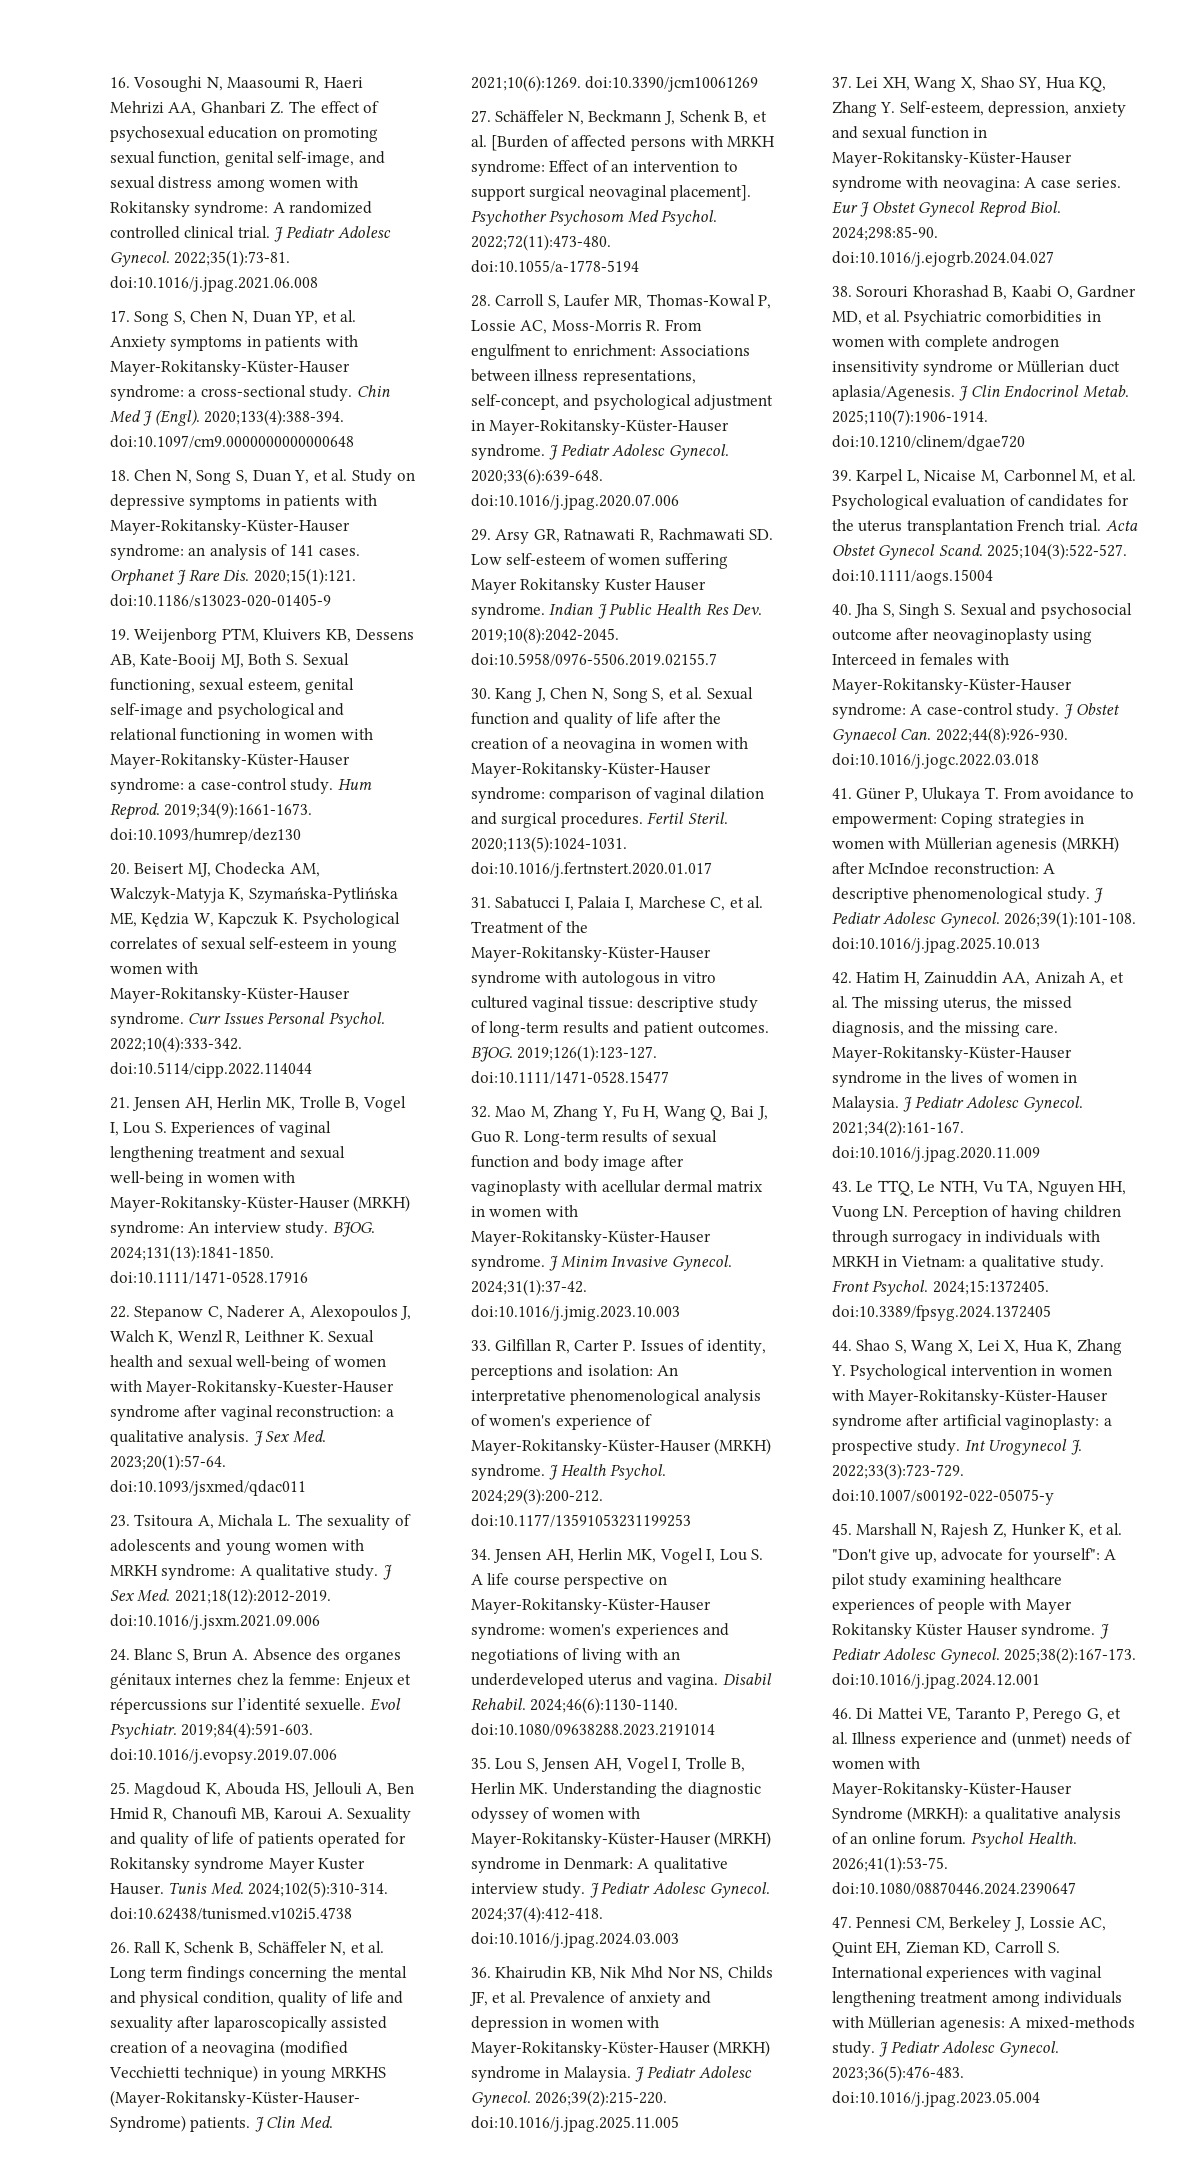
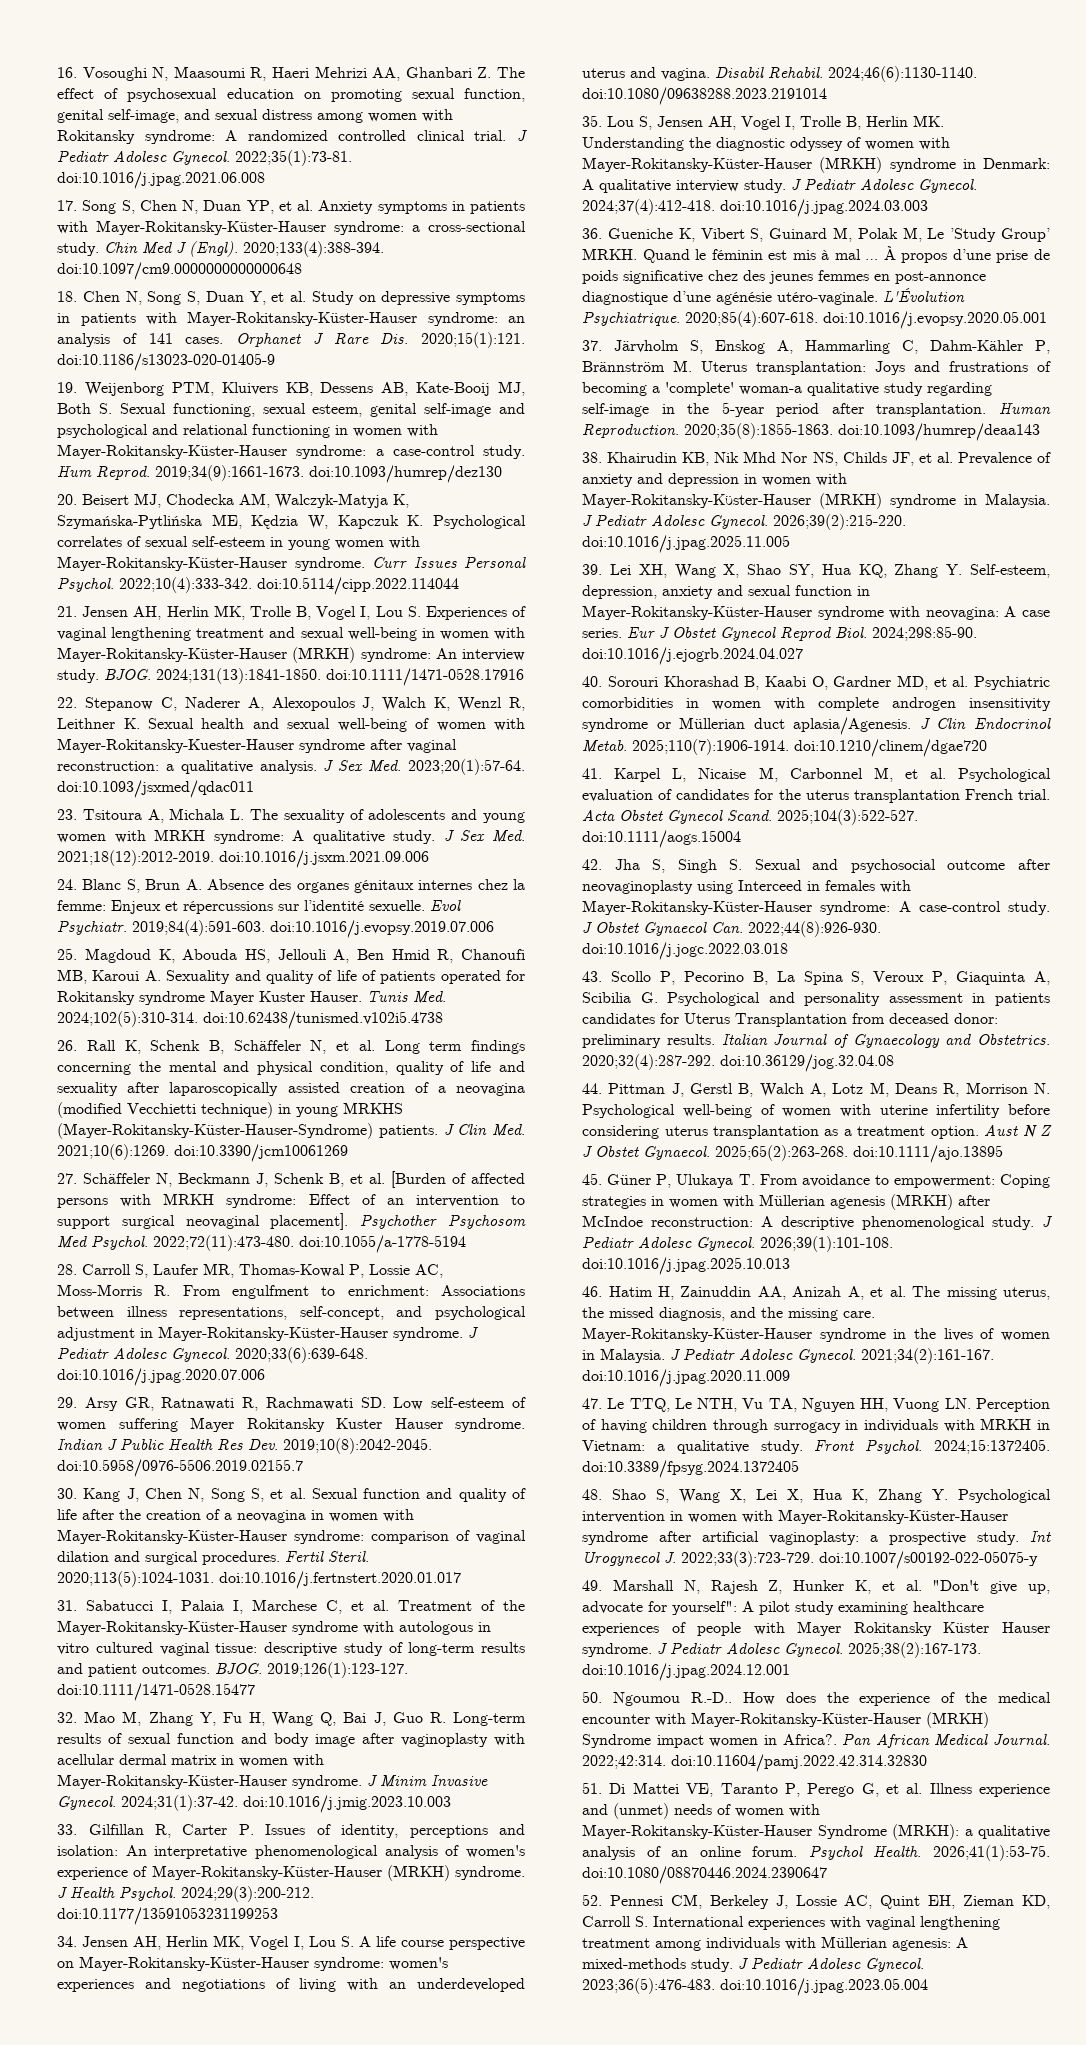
(491, 1972) none -> [607,227,1050,242] [582,246,1050,263] [582,270,987,284] [582,288,966,305] [582,311,1048,329] [582,340,1050,354] [582,360,1051,375] [582,382,993,396] [582,402,1051,417] [582,423,1041,441] [582,452,603,463] Gueniche K, Vibert S, Guinard M, Polak M, Le ’Study Group’ MRKH. Quand le féminin est mis à mal … À propos d’une prise de poids significative chez des jeunes femmes en post-annonce diagnostique d’une agénésie utéro-vaginale. L'Évolution Psychiatrique. 2020;85(4):607-618. doi:10.1016/j.evopsy.2020.05.001 // 37. Järvholm S, Enskog A, Hammarling C, Dahm-Kähler P, Brännström M. Uterus transplantation: Joys and frustrations of becoming a 'complete' woman-a qualitative study regarding self-image in the 5-year period after transplantation. Human Reproduction. 2020;35(8):1855-1863. doi:10.1093/humrep/deaa143 // 38.
[831,76,852,88] 37. -> [582,564,603,575] 39.
[831,286,852,297] 38. -> [582,676,603,687] 40.
[831,470,852,481] 39. -> [582,768,603,779] 41.
[831,604,852,615] 40. -> [582,859,603,870] 42.
[831,788,852,799] 41. -> [582,971,1050,985] [582,992,1050,1006] [582,1013,999,1027] [582,1034,1050,1048] [582,1054,895,1072] [582,1082,1050,1097] [582,1104,1050,1118] [582,1124,1052,1139] [582,1145,1004,1163] [582,1173,603,1185] 43. Scollo P, Pecorino B, La Spina S, Veroux P, Giaquinta A, Scibilia G. Psychological and personality assessment in patients candidates for Uterus Transplantation from deceased donor: preliminary results. Italian Journal of Gynaecology and Obstetrics. 2020;32(4):287-292. doi:10.36129/jog.32.04.08 // 44. Pittman J, Gerstl B, Walch A, Lotz M, Deans R, Morrison N. Psychological well-being of women with uterine infertility before considering uterus transplantation as a treatment option. Aust N Z J Obstet Gynaecol. 2025;65(2):263-268. doi:10.1111/ajo.13895 // 45.
[831,972,852,984] 42. -> [582,1286,603,1297] 46.
[831,1181,852,1192] 43. -> [582,1398,603,1409] 47.
[831,1340,852,1351] 44. -> [582,1489,603,1500] 48.
[831,1523,852,1535] 45. -> [582,1580,603,1591] 49.
[831,1708,852,1719] 46. -> [582,1691,1051,1706] [582,1712,990,1728] [582,1733,1050,1748] [582,1754,928,1772] [582,1782,603,1794] 50. Ngoumou R.-D.. How does the experience of the medical encounter with Mayer-Rokitansky-Küster-Hauser (MRKH) Syndrome impact women in Africa?. Pan African Medical Journal. 2022;42:314. doi:10.11604/pamj.2022.42.314.32830 // 51.
[831,1916,852,1928] 47. -> [582,1894,603,1906] 52.

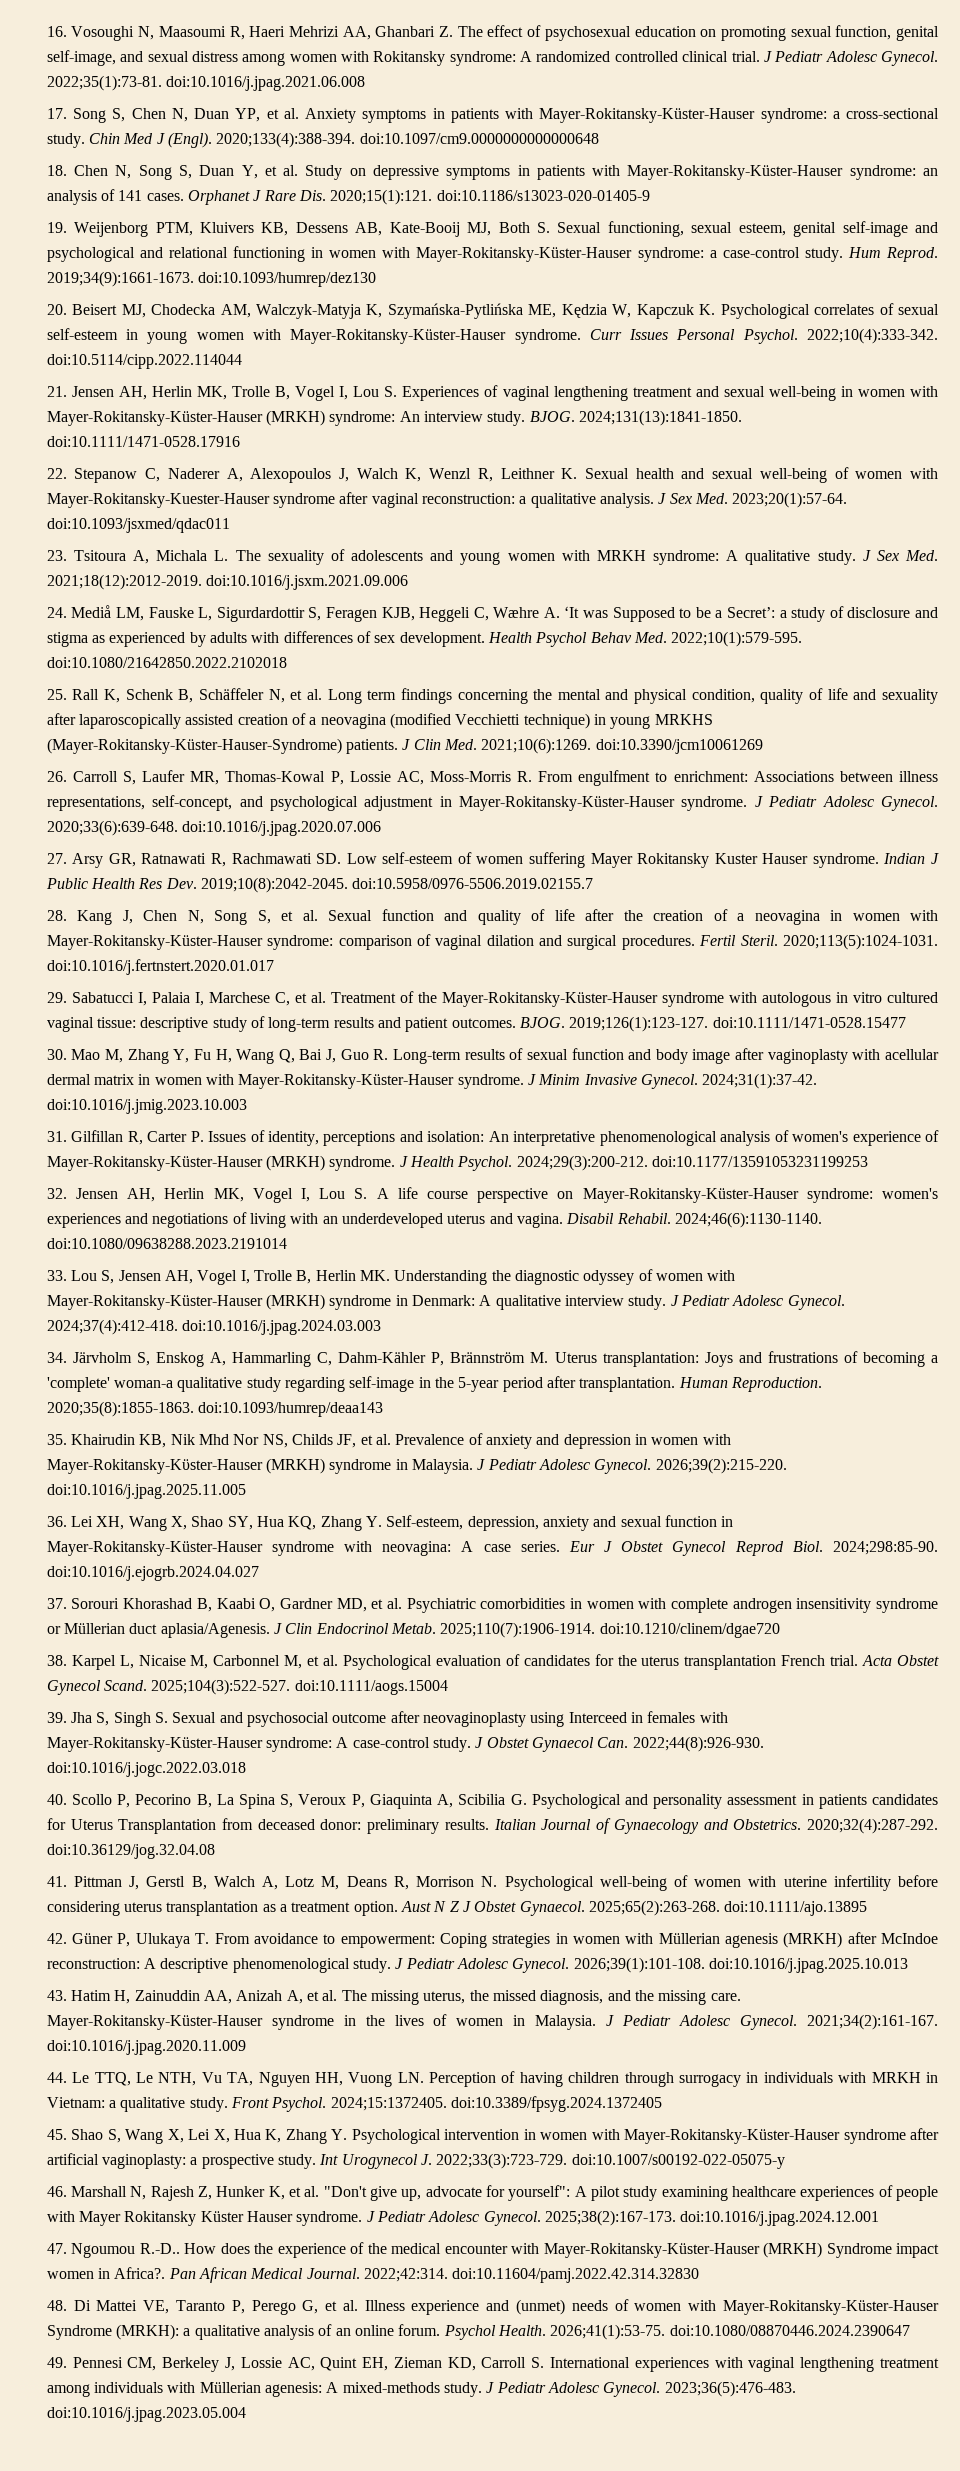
[82,879,525,893] [57,900,462,914] [57,920,495,938] [57,948,525,963] [57,969,525,984] [57,990,447,1005] [57,1011,444,1029] [57,1040,78,1051] Blanc S, Brun A. Absence des organes génitaux internes chez la femme: Enjeux et répercussions sur l’identité sexuelle. Evol Psychiatr. 2019;84(4):591-603. doi:10.1016/j.evopsy.2019.07.006 // 25. Magdoud K, Abouda HS, Jellouli A, Ben Hmid R, Chanoufi MB, Karoui A. Sexuality and quality of life of patients operated for Rokitansky syndrome Mayer Kuster Hauser. Tunis Med. 2024;102(5):310-314. doi:10.62438/tunismed.v102i5.4738 // 26. -> [71,605,939,622] [46,631,803,647] [46,657,287,668] [46,689,67,700] Mediå LM, Fauske L, Sigurdardottir S, Feragen KJB, Heggeli C, Wæhre A. ‘It was Supposed to be a Secret’: a study of disclosure and stigma as experienced by adults with differences of sex development. Health Psychol Behav Med. 2022;10(1):579-595. doi:10.1080/21642850.2022.2102018 // 25.
[57,1171,526,1188] [57,1193,525,1208] [57,1213,526,1230] [57,1235,467,1253] [57,1264,78,1275] 27. Schäffeler N, Beckmann J, Schenk B, et al. [Burden of affected persons with MRKH syndrome: Effect of an intervention to support surgical neovaginal placement]. Psychother Psychosom Med Psychol. 2022;72(11):473-480. doi:10.1055/a-1778-5194 // 28. -> [46,771,67,782] 26.
[57,1397,78,1408] 29. -> [46,853,67,864] 27.
[57,1488,78,1499] 30. -> [46,910,67,921] 28.
[57,1600,78,1611] 31. -> [46,992,67,1003] 29.
[57,1712,78,1723] 32. -> [46,1049,67,1060] 30.
[57,1824,78,1835] 33. -> [46,1131,67,1142] 31.
[57,1936,78,1947] 34. -> [46,1188,67,1199] 32.
[582,115,603,127] 35. -> [46,1270,67,1281] 33.
[582,227,1050,242] [582,246,1050,263] [582,270,987,284] [582,288,966,305] [582,311,1048,329] [582,340,603,351] 36. Gueniche K, Vibert S, Guinard M, Polak M, Le ’Study Group’ MRKH. Quand le féminin est mis à mal … À propos d’une prise de poids significative chez des jeunes femmes en post-annonce diagnostique d’une agénésie utéro-vaginale. L'Évolution Psychiatrique. 2020;85(4):607-618. doi:10.1016/j.evopsy.2020.05.001 // 37. -> [46,1352,67,1363] 34.
[582,452,603,463] 38. -> [46,1434,67,1445] 35.
[582,564,603,575] 39. -> [46,1516,67,1527] 36.
[582,676,603,687] 40. -> [46,1598,67,1609] 37.
[582,768,603,779] 41. -> [46,1655,67,1666] 38.
[582,859,603,870] 42. -> [46,1712,67,1723] 39.
[582,971,603,982] 43. -> [46,1794,67,1805] 40.
[582,1083,603,1094] 44. -> [46,1876,67,1887] 41.
[582,1173,603,1185] 45. -> [46,1933,67,1944] 42.
[582,1286,603,1297] 46. -> [46,1990,67,2001] 43.
[582,1398,603,1409] 47. -> [46,2072,67,2083] 44.
[582,1489,603,1500] 48. -> [46,2129,67,2140] 45.
[582,1580,603,1591] 49. -> [46,2186,67,2197] 46.
[582,1691,603,1703] 50. -> [46,2243,67,2254] 47.
[582,1782,603,1794] 51. -> [46,2300,67,2311] 48.
[582,1894,603,1906] 52. -> [46,2357,67,2368] 49.

